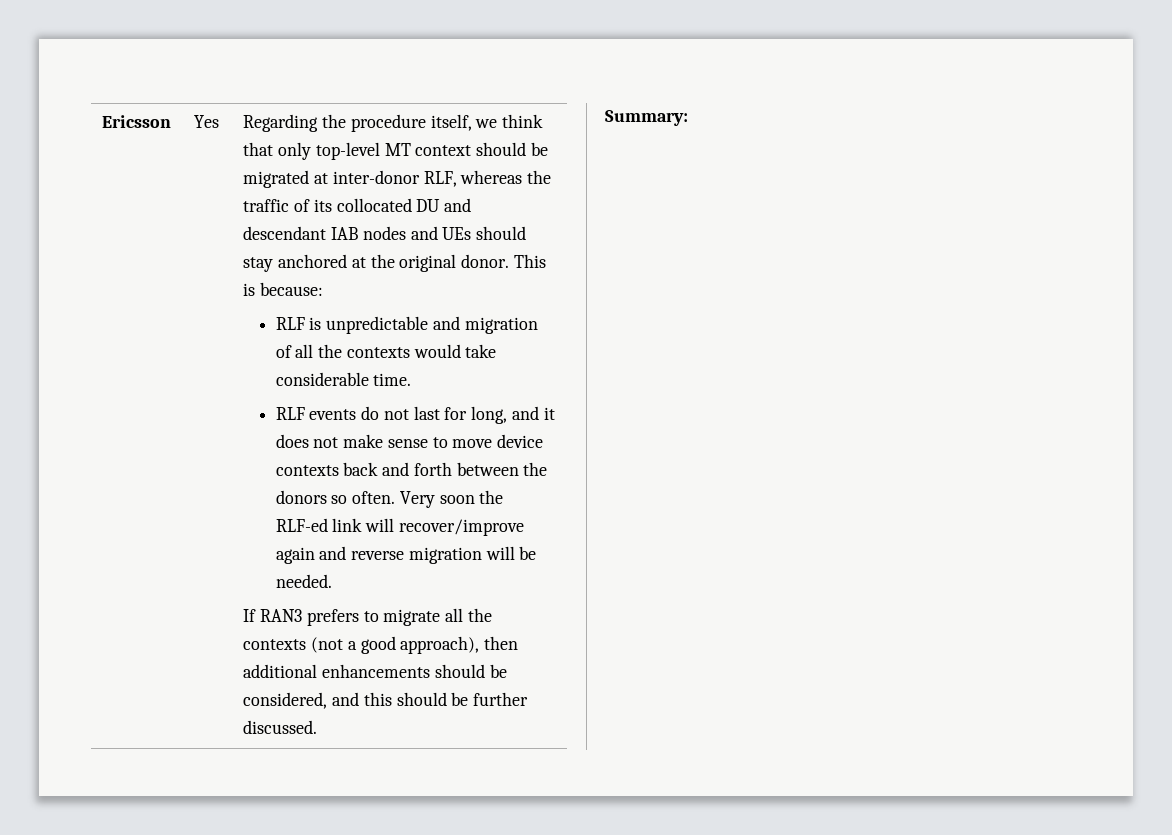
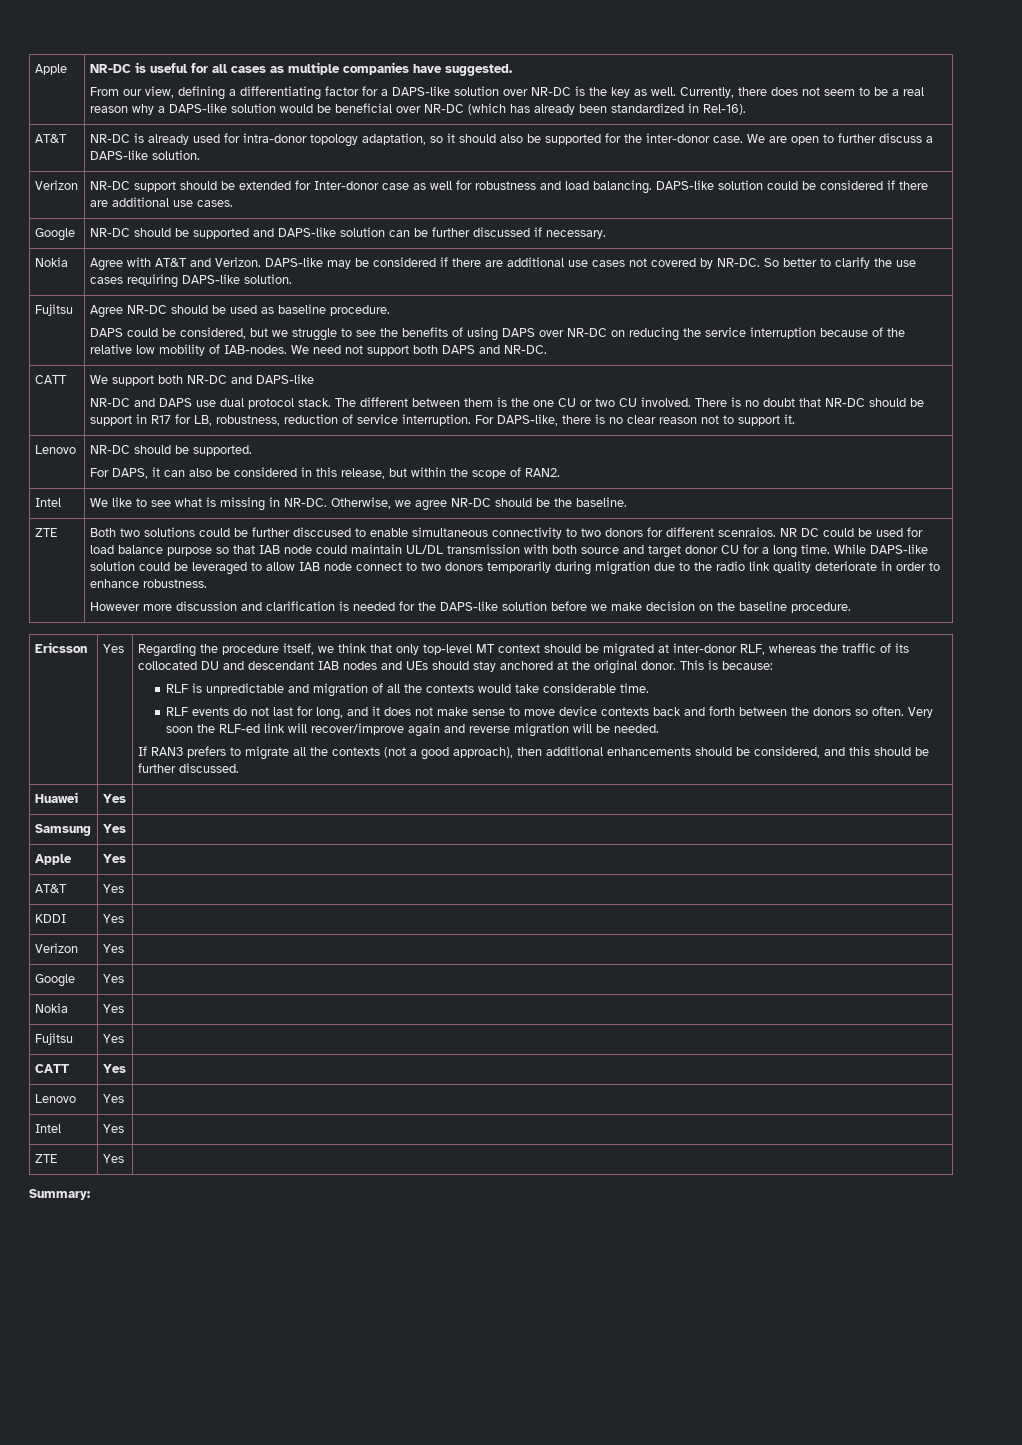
(102, 121) none -> [34,64,67,75] [89,62,512,76] [89,86,924,100] [89,103,746,115] [34,134,67,143] [89,133,933,147] [89,150,200,160] [34,180,78,190] [89,180,928,194] [89,197,233,207] [34,228,75,241] [89,227,606,239] [34,257,68,267] [89,257,916,271] [89,274,292,288] [34,304,73,316] [89,304,390,318] [89,327,905,341] [89,344,547,356] [34,375,67,384] [89,374,314,386] [89,397,924,409] [89,414,795,426] [34,445,76,454] [89,445,252,456] [89,467,560,479] [34,498,61,507] [89,497,627,511] [34,528,57,537] [89,527,923,539] [89,544,928,558] [89,561,940,575] [89,579,207,588] [89,601,851,613] Apple | NR-DC is useful for all cases as multiple companies have suggested. // From our view, defining a differentiating factor for a DAPS-like solution over NR-DC is the key as well. Currently, there does not seem to be a real reason why a DAPS-like solution would be beneficial over NR-DC (which has already been standardized in Rel-16). // AT&T | NR-DC is already used for intra-donor topology adaptation, so it should also be supported for the inter-donor case. We are open to further discuss a DAPS-like solution. // Verizon | NR-DC support should be extended for Inter-donor case as well for robustness and load balancing. DAPS-like solution could be considered if there are additional use cases. // Google | NR-DC should be supported and DAPS-like solution can be further discussed if necessary. // Nokia | Agree with AT&T and Verizon. DAPS-like may be considered if there are additional use cases not covered by NR-DC. So better to clarify the use cases requiring DAPS-like solution. // Fujitsu | Agree NR-DC should be used as baseline procedure. // DAPS could be considered, but we struggle to see the benefits of using DAPS over NR-DC on reducing the service interruption because of the relative low mobility of IAB-nodes. We need not support both DAPS and NR-DC. // CATT | We support both NR-DC and DAPS-like // NR-DC and DAPS use dual protocol stack. The different between them is the one CU or two CU involved. There is no doubt that NR-DC should be support in R17 for LB, robustness, reduction of service interruption. For DAPS-like, there is no clear reason not to support it. // Lenovo | NR-DC should be supported. // For DAPS, it can also be considered in this release, but within the scope of RAN2. // Intel | We like to see what is missing in NR-DC. Otherwise, we agree NR-DC should be the baseline. // ZTE | Both two solutions could be further disccused to enable simultaneous connectivity to two donors for different scenraios. NR DC could be used for load balance purpose so that IAB node could maintain UL/DL transmission with both source and target donor CU for a long time. While DAPS-like solution could be leveraged to allow IAB node connect to two donors temporarily during migration due to the radio link quality deteriorate in order to enhance robustness. // However more discussion and clarification is needed for the DAPS-like solution before we make decision on the baseline procedure. //
(318, 727) none -> [34,792,78,803] [102,794,126,803] [34,824,91,836] [102,824,126,833] [34,854,72,865] [102,854,126,863] [34,884,67,893] [102,884,124,893] [34,914,66,923] [102,914,124,923] [34,943,78,953] [102,944,124,953] [34,974,75,987] [102,974,124,983] [34,1003,68,1013] [102,1004,124,1013] [34,1033,73,1045] [102,1034,124,1043] [34,1064,69,1073] [102,1064,126,1073] [34,1094,76,1103] [102,1094,124,1103] [34,1124,61,1133] [102,1124,124,1133] [34,1154,57,1163] [102,1154,124,1163] // Huawei | Yes | // Samsung | Yes | // Apple | Yes | // AT&T | Yes | // KDDI | Yes | // Verizon | Yes | // Google | Yes | // Nokia | Yes | // Fujitsu | Yes | // CATT | Yes | // Lenovo | Yes | // Intel | Yes | // ZTE | Yes |

